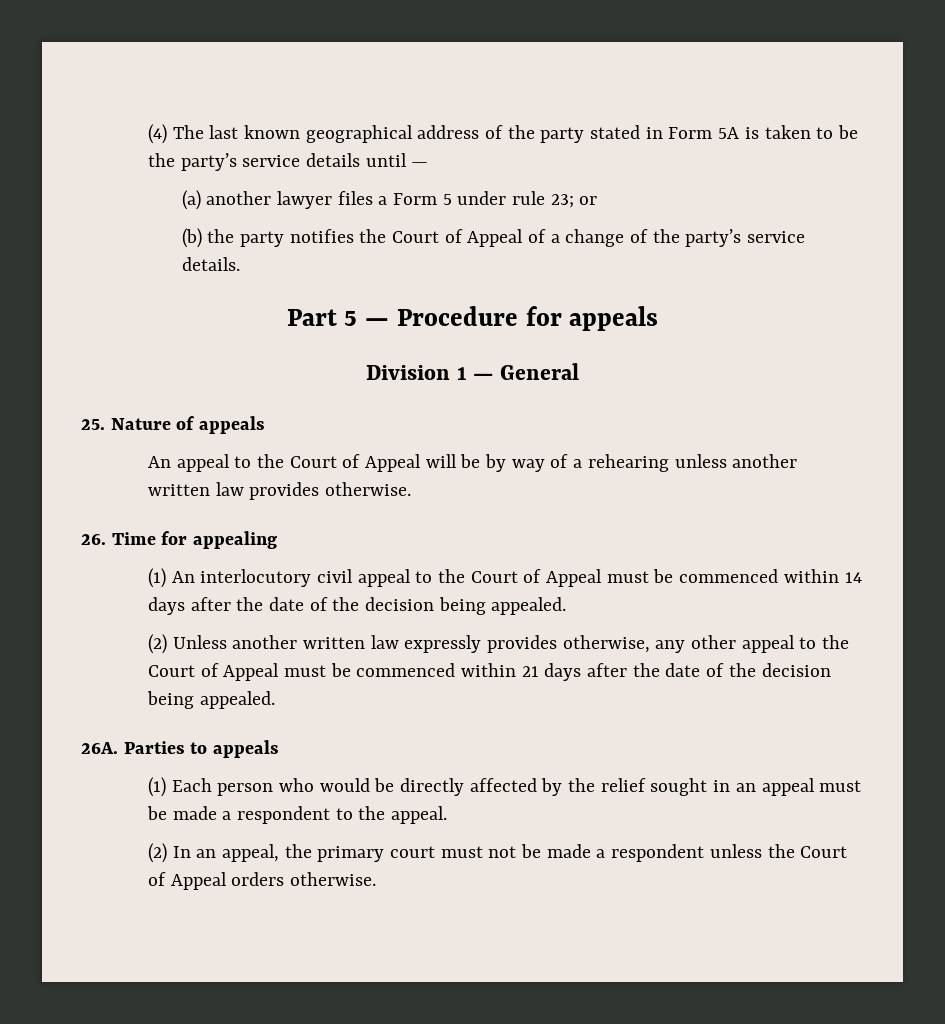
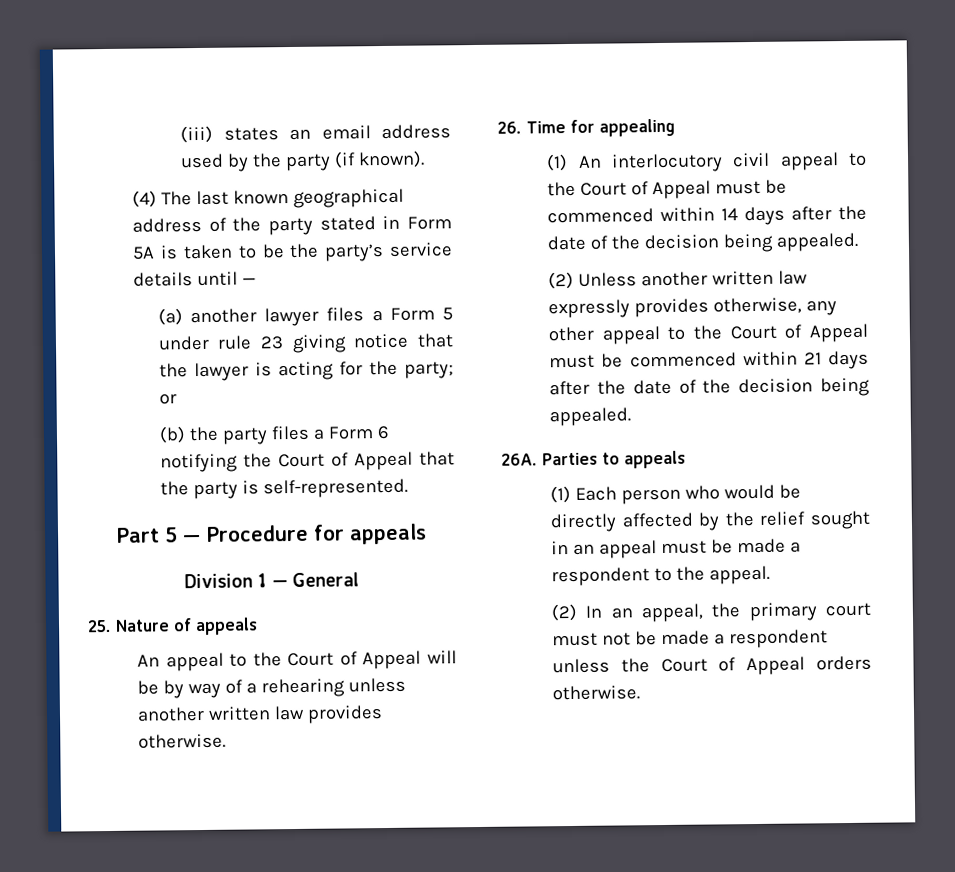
(148, 134) none -> [180,124,452,144] [180,150,426,172] (iii) states an email address used by the party (if known). //
[550,194,598,208] [181,228,806,248] [181,257,240,271] 23; or // (b) the party notifies the Court of Appeal of a change of the party’s service details. -> [260,333,454,354] [158,360,454,382] [158,393,177,405] [158,425,390,445] [159,451,456,473] [159,478,408,500] 23 giving notice that the lawyer is acting for the party; or // (b) the party files a Form 6 notifying the Court of Appeal that the party is self-represented.

